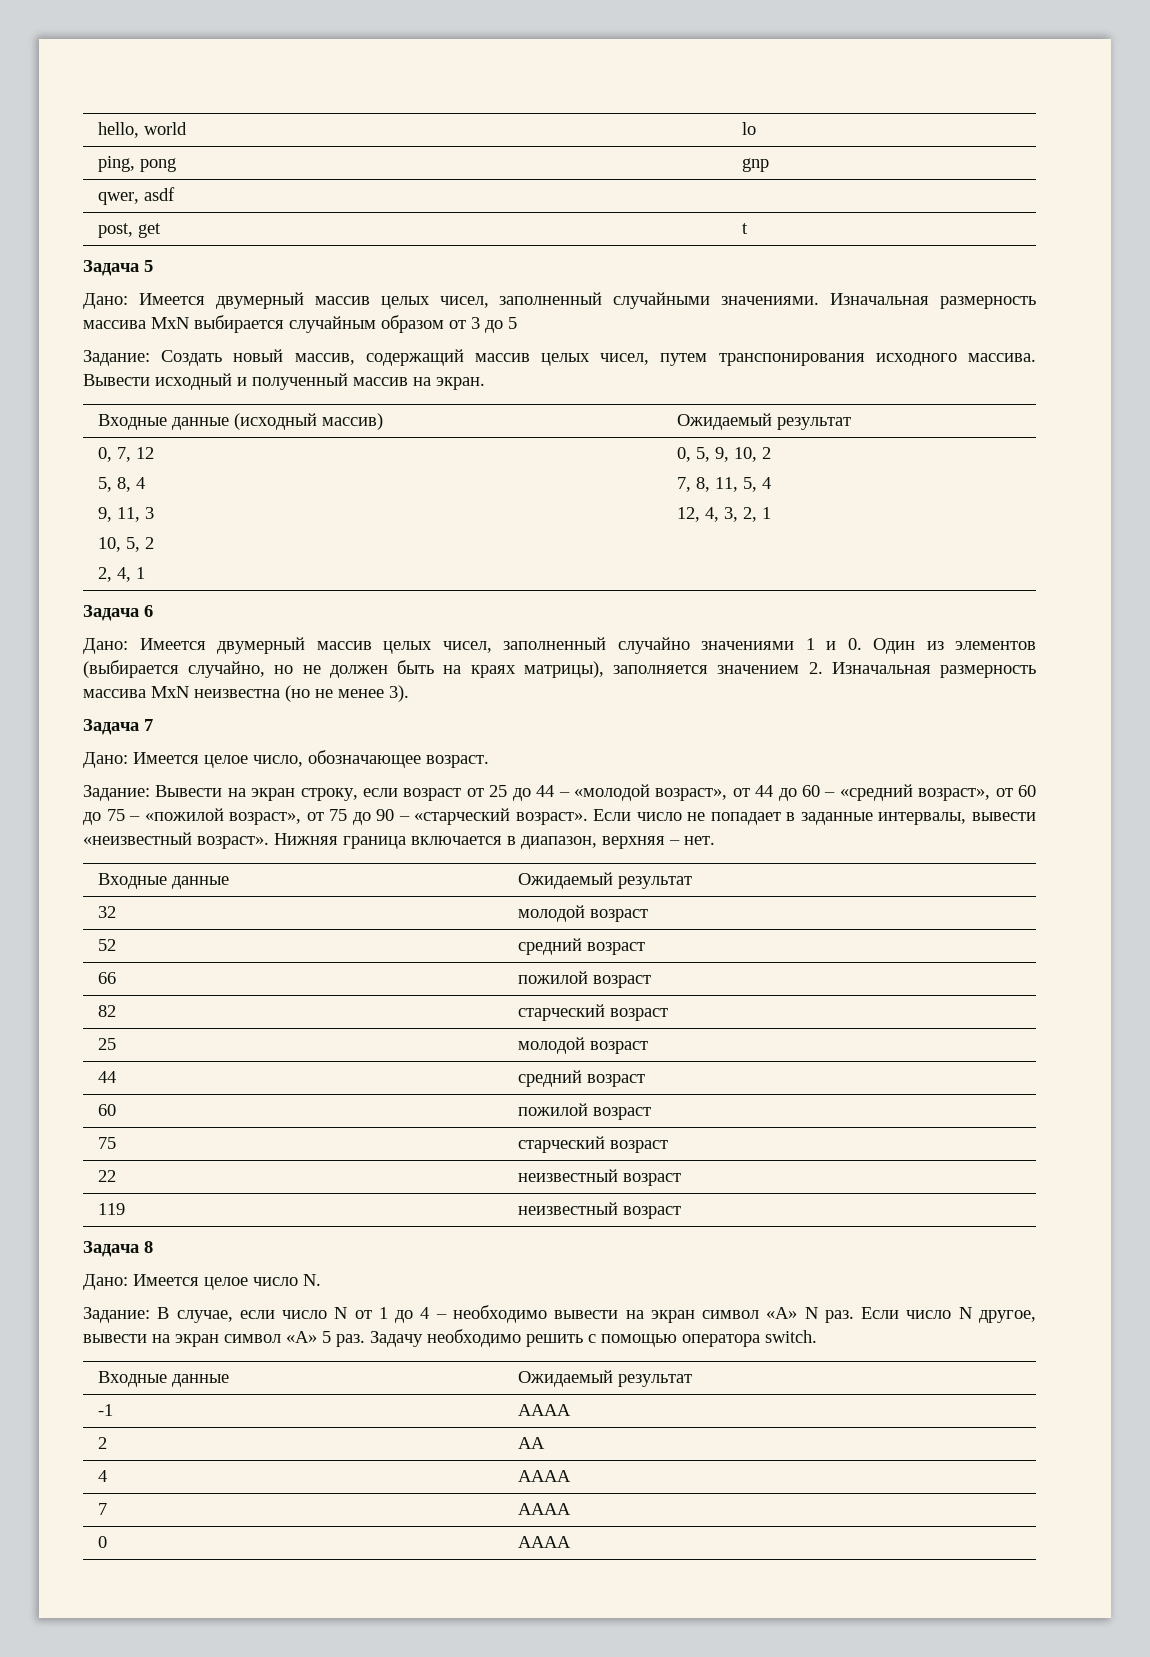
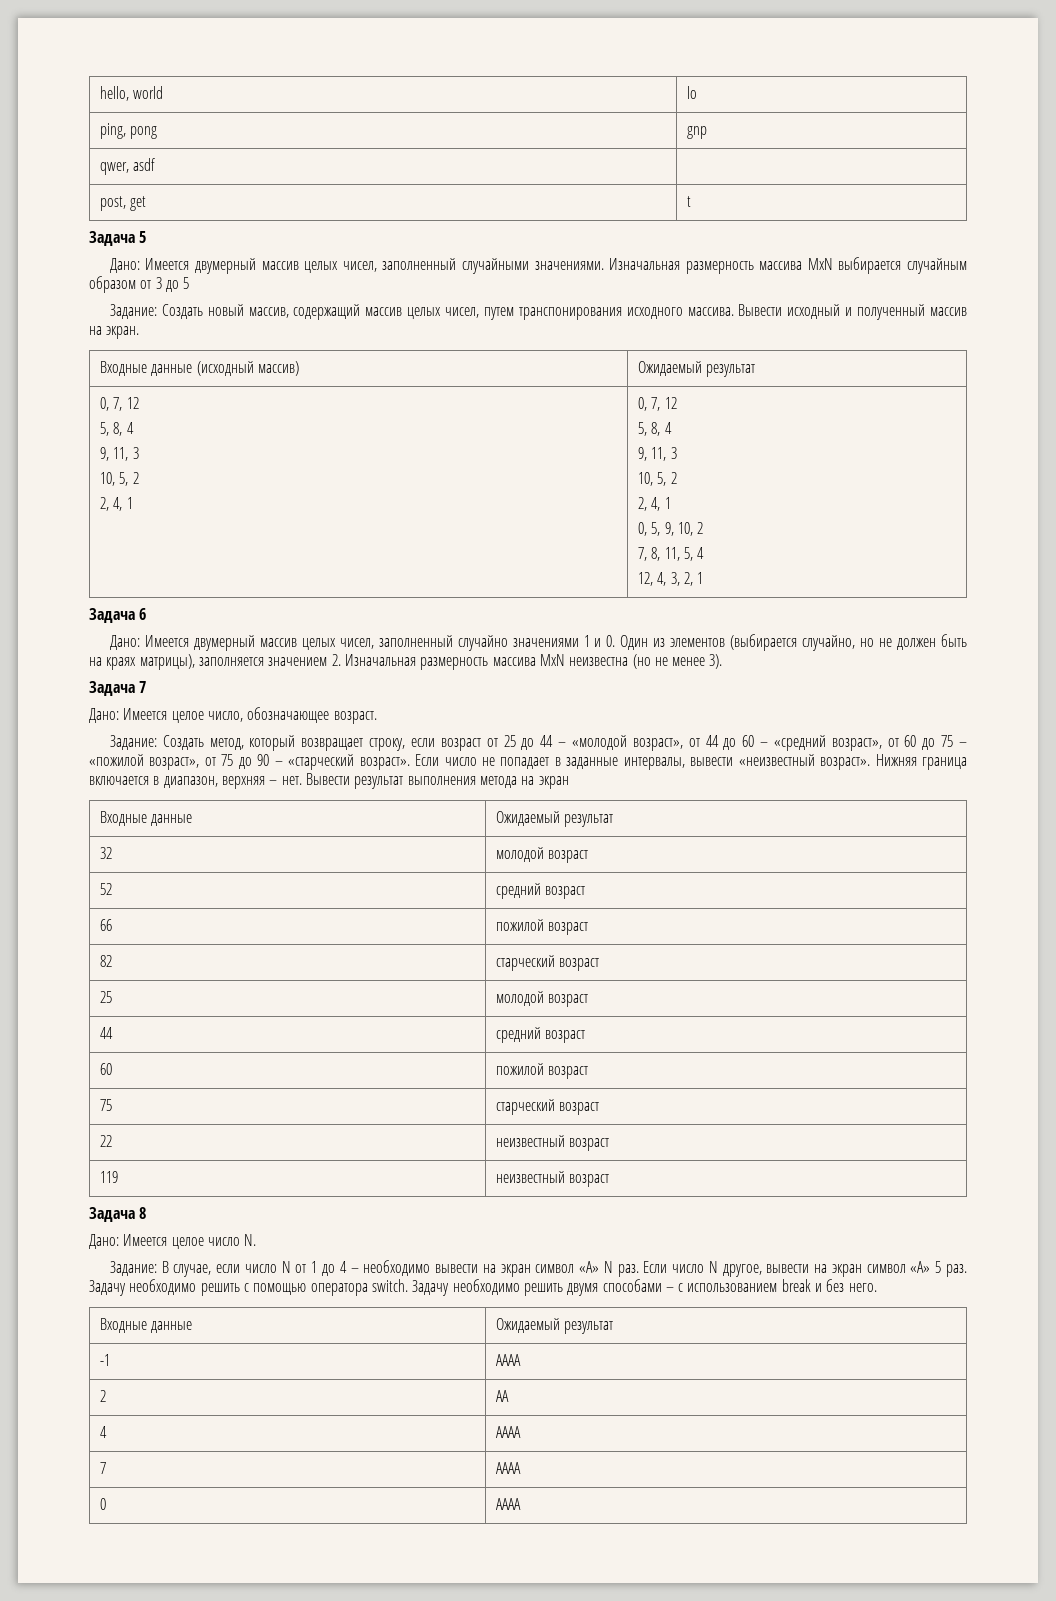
(691, 454) none -> [651,397,677,411] [638,422,672,436] [638,447,677,461] [638,472,677,486] [638,497,671,511] [638,522,648,536] 7, 12 // 5, 8, 4 // 9, 11, 3 // 10, 5, 2 // 2, 4, 1 // 0,
[155,785,296,801] Вывести на экран -> [162,735,364,751] Создать метод, который возвращает
(715, 840) none -> [305,773,569,789] Вывести результат выполнения метода на экран
(817, 1336) none -> [412,1279,877,1296] Задачу необходимо решить двумя способами – с использованием break и без него.

